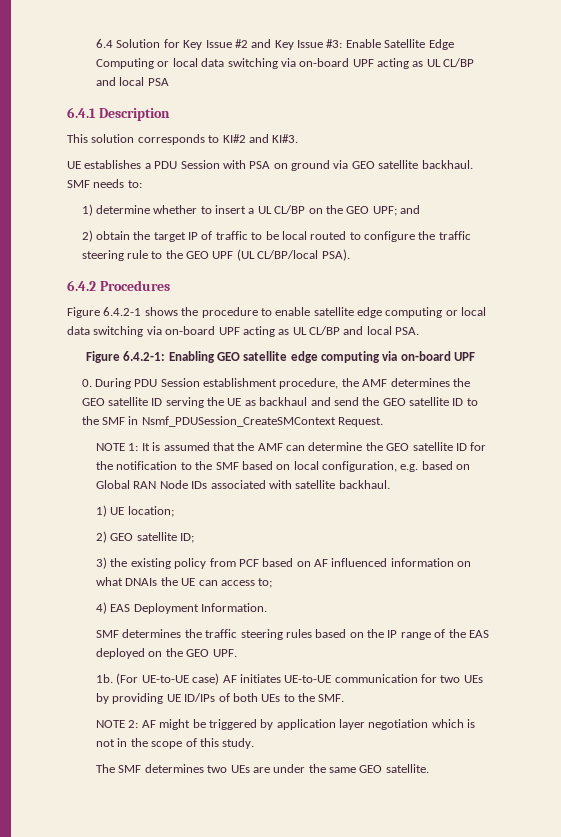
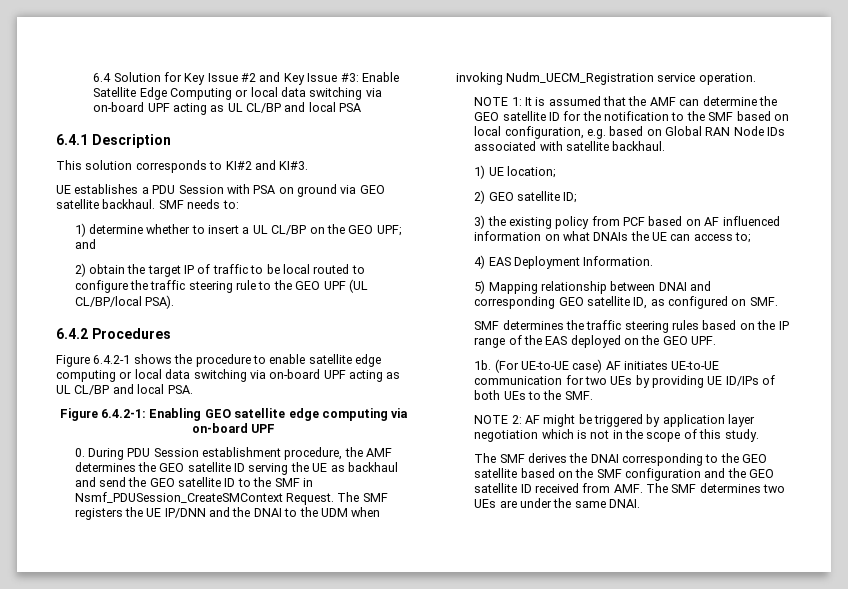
(384, 422) none -> [337,492,388,502] [74,507,381,520] [455,72,756,85] The SMF registers the UE IP/DNN and the DNAI to the UDM when invoking Nudm_UECM_Registration service operation.
(268, 607) none -> [474,280,712,294] [474,296,778,309] // 5) Mapping relationship between DNAI and corresponding GEO satellite ID, as configured on SMF.
(142, 769) none -> [527,453,768,466] [474,468,775,481] [474,483,697,493] derives the DNAI corresponding to the GEO satellite based on the SMF configuration and the GEO satellite ID received from AMF. The SMF
[359,764,429,773] GEO satellite. -> [609,499,641,508] DNAI.

